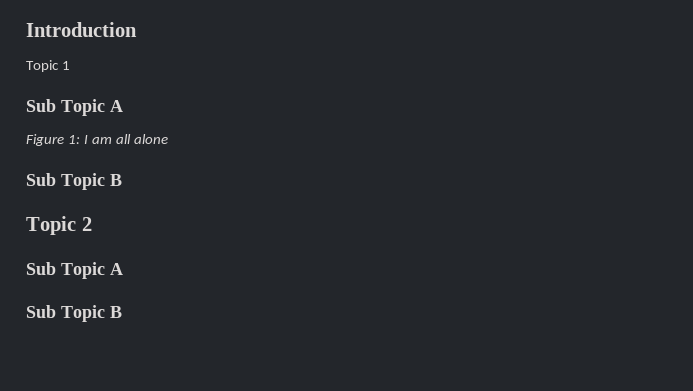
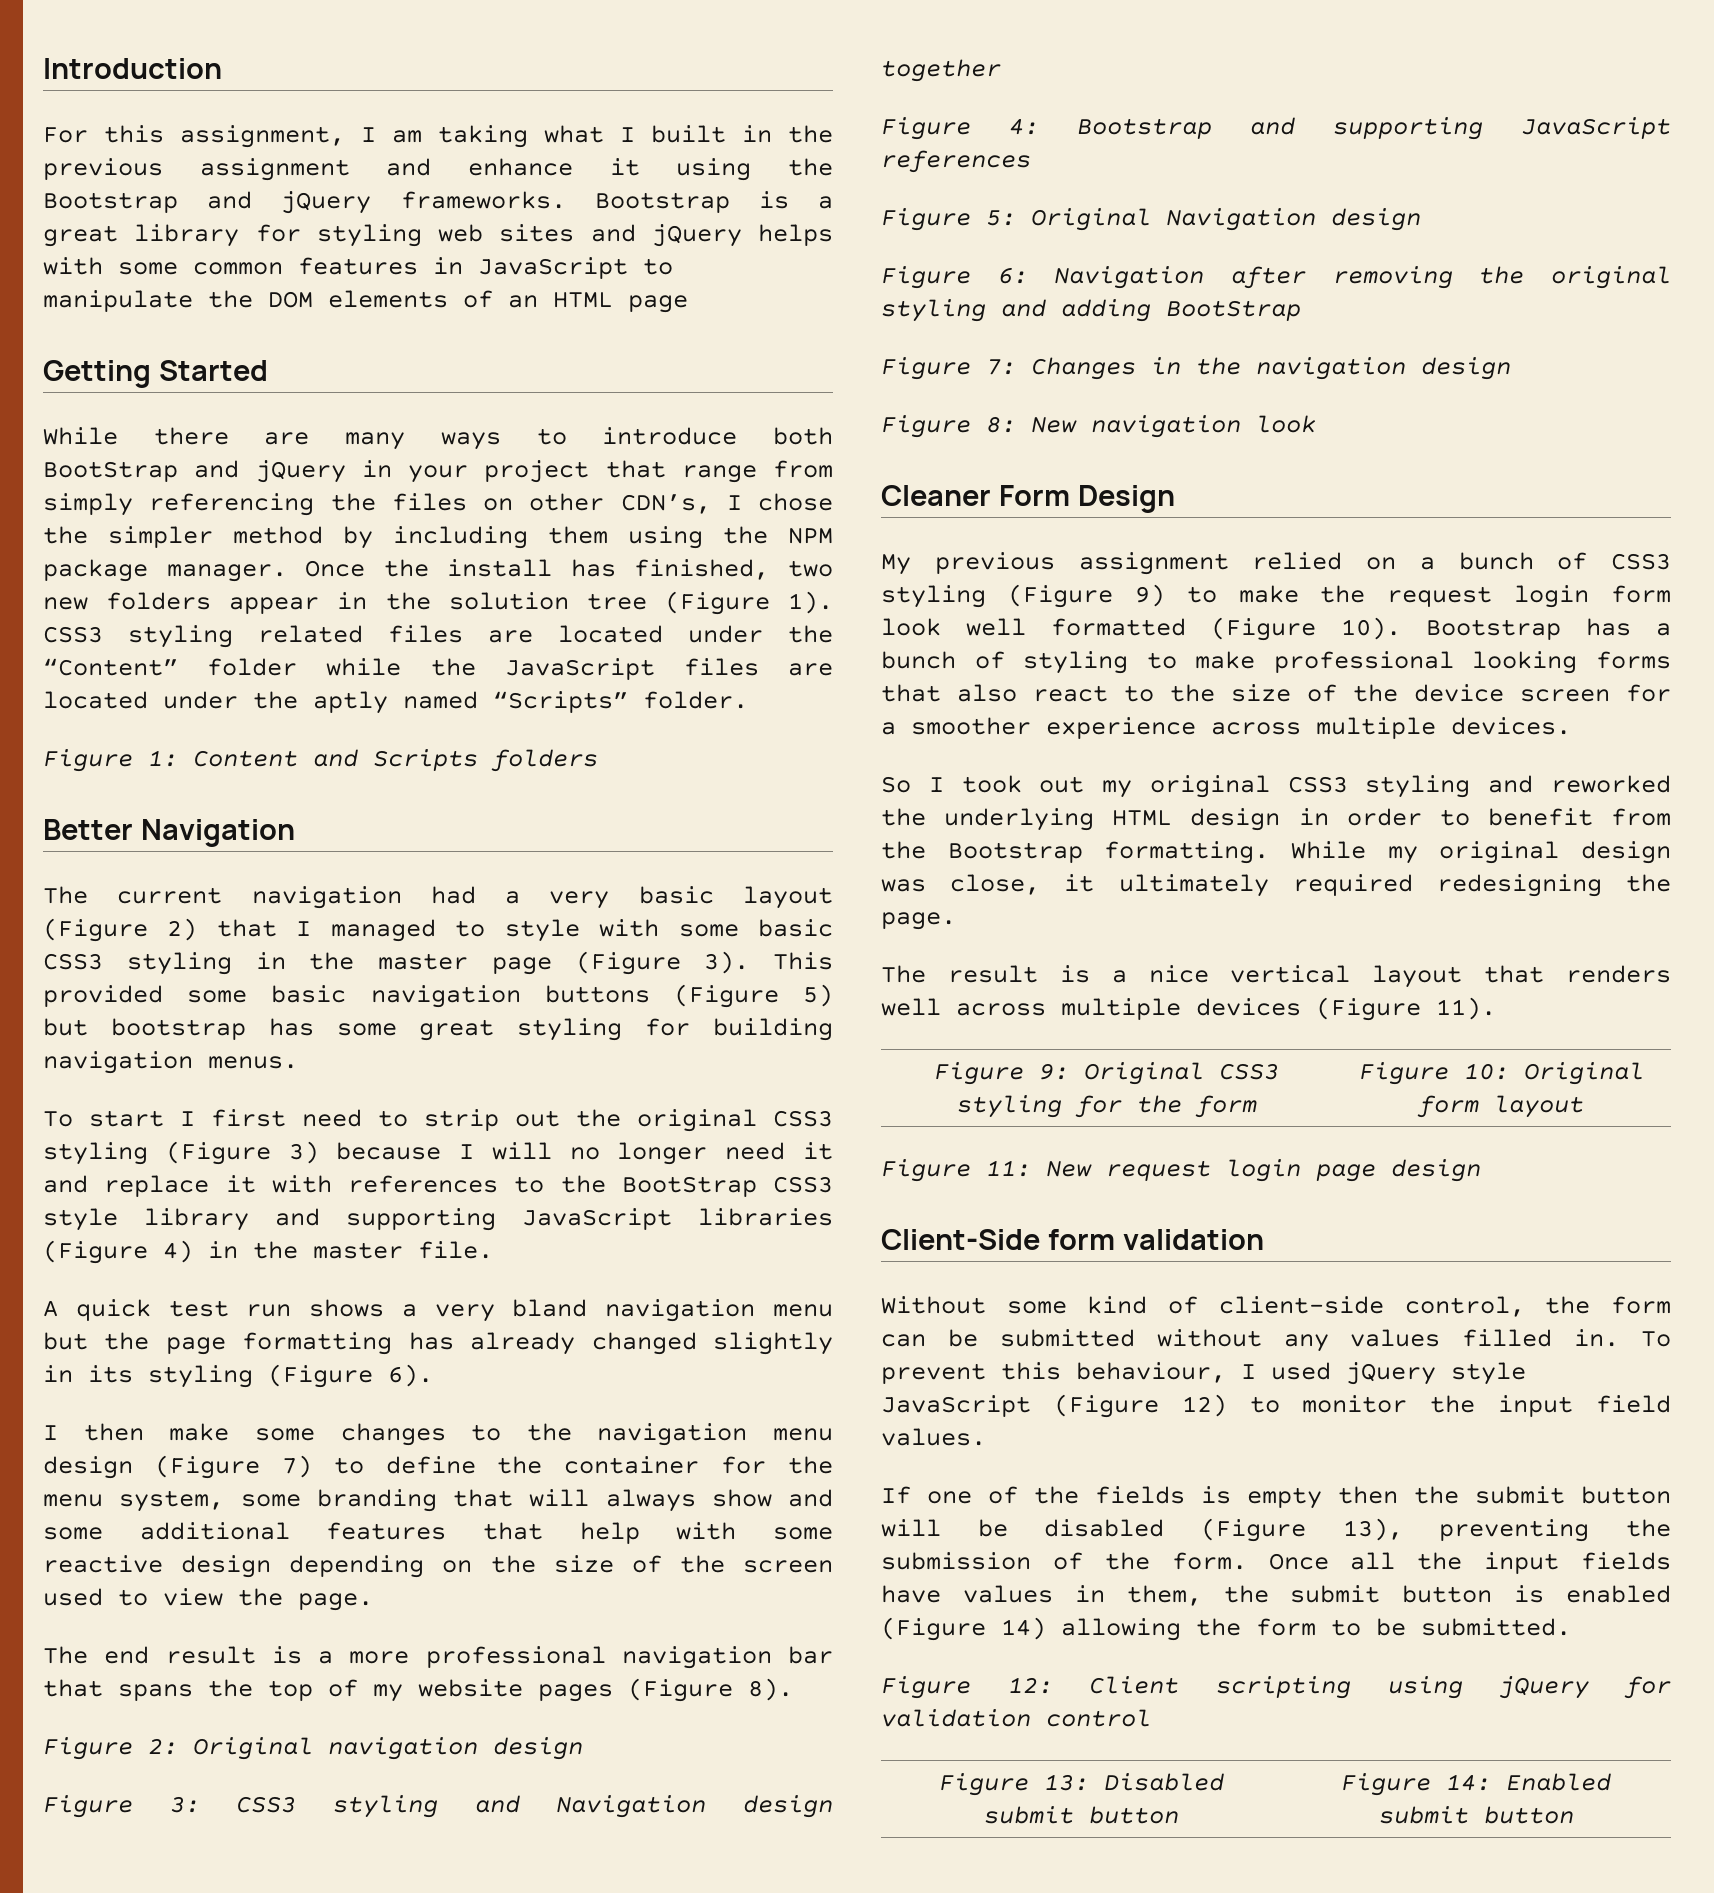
[26,60,70,72] [26,99,123,116] [26,134,168,146] [26,173,122,190] [26,216,92,235] [26,262,123,279] [26,305,122,322] Topic 1 // Sub Topic A // Figure 1: I am all alone // Sub Topic B // Topic 2 // Sub Topic A // Sub Topic B -> [43,125,833,148] [43,158,833,181] [43,191,833,214] [43,224,833,247] [43,257,673,279] [43,290,688,313] [43,360,268,388] [43,427,833,450] [43,460,833,483] [43,493,833,516] [43,526,833,549] [43,559,833,582] [43,591,833,615] [43,625,833,648] [43,658,833,680] [43,691,748,714] [43,749,598,772] [43,819,295,847] [43,886,833,909] [43,918,834,942] [43,951,833,975] [43,984,833,1008] [43,1018,833,1041] [43,1051,298,1074] [43,1109,833,1132] [43,1141,834,1165] [43,1175,833,1197] [43,1208,833,1231] [43,1240,493,1264] [43,1299,833,1322] [43,1332,833,1355] [43,1364,433,1388] [43,1423,833,1446] [43,1455,833,1479] [43,1489,833,1512] [43,1522,833,1544] [43,1555,833,1578] [43,1588,373,1611] [43,1646,833,1669] [43,1678,793,1702] [43,1737,583,1760] [43,1795,833,1818] [881,59,1001,82] [881,117,1671,140] [881,150,1031,173] [881,208,1421,231] [881,266,1671,289] [881,299,1301,322] [881,357,1511,380] [881,415,1316,438] [881,485,1175,513] [881,552,1671,575] [881,584,1671,608] [881,617,1671,641] [881,651,1671,674] [881,684,1671,702] [881,717,1571,739] [881,775,1671,798] [881,808,1671,831] [881,841,1671,864] [881,874,1671,897] [881,912,956,930] [881,965,1671,988] [881,997,1496,1021] [934,1062,1279,1085] [956,1095,1257,1118] [1358,1062,1644,1085] [1416,1095,1584,1118] [881,1159,1481,1182] [881,1229,1264,1250] [881,1296,1671,1317] [881,1329,1671,1352] [881,1362,1526,1385] [881,1394,1671,1418] [881,1428,986,1446] [881,1486,1671,1509] [881,1518,1671,1542] [881,1552,1671,1574] [881,1585,1671,1606] [881,1617,1571,1641] [881,1676,1671,1699] [881,1709,1151,1727] [939,1773,1224,1796] [984,1806,1179,1824] [1341,1773,1611,1796] [1378,1806,1574,1824] For this assignment, I am taking what I built in the previous assignment and enhance it using the Bootstrap and jQuery frameworks. Bootstrap is a great library for styling web sites and jQuery helps with some common features in JavaScript to manipulate the DOM elements of an HTML page // Getting Started // While there are many ways to introduce both BootStrap and jQuery in your project that range from simply referencing the files on other CDN’s, I chose the simpler method by including them using the NPM package manager. Once the install has finished, two new folders appear in the solution tree (Figure 1). CSS3 styling related files are located under the “Content” folder while the JavaScript files are located under the aptly named “Scripts” folder. // Figure 1: Content and Scripts folders // Better Navigation // The current navigation had a very basic layout (Figure 2) that I managed to style with some basic CSS3 styling in the master page (Figure 3). This provided some basic navigation buttons (Figure 5) but bootstrap has some great styling for building navigation menus. // To start I first need to strip out the original CSS3 styling (Figure 3) because I will no longer need it and replace it with references to the BootStrap CSS3 style library and supporting JavaScript libraries (Figure 4) in the master file. // A quick test run shows a very bland navigation menu but the page formatting has already changed slightly in its styling (Figure 6). // I then make some changes to the navigation menu design (Figure 7) to define the container for the menu system, some branding that will always show and some additional features that help with some reactive design depending on the size of the screen used to view the page. // The end result is a more professional navigation bar that spans the top of my website pages (Figure 8). // Figure 2: Original navigation design // Figure 3: CSS3 styling and Navigation design together // Figure 4: Bootstrap and supporting JavaScript references // Figure 5: Original Navigation design // Figure 6: Navigation after removing the original styling and adding BootStrap // Figure 7: Changes in the navigation design // Figure 8: New navigation look // Cleaner Form Design // My previous assignment relied on a bunch of CSS3 styling (Figure 9) to make the request login form look well formatted (Figure 10). Bootstrap has a bunch of styling to make professional looking forms that also react to the size of the device screen for a smoother experience across multiple devices. // So I took out my original CSS3 styling and reworked the underlying HTML design in order to benefit from the Bootstrap formatting. While my original design was close, it ultimately required redesigning the page. // The result is a nice vertical layout that renders well across multiple devices (Figure 11). // Figure 9: Original CSS3 styling for the form | Figure 10: Original form layout // Figure 11: New request login page design // Client-Side form validation // Without some kind of client-side control, the form can be submitted without any values filled in. To prevent this behaviour, I used jQuery style JavaScript (Figure 12) to monitor the input field values. // If one of the fields is empty then the submit button will be disabled (Figure 13), preventing the submission of the form. Once all the input fields have values in them, the submit button is enabled (Figure 14) allowing the form to be submitted. // Figure 12: Client scripting using jQuery for validation control // Figure 13: Disabled submit button | Figure 14: Enabled submit button

